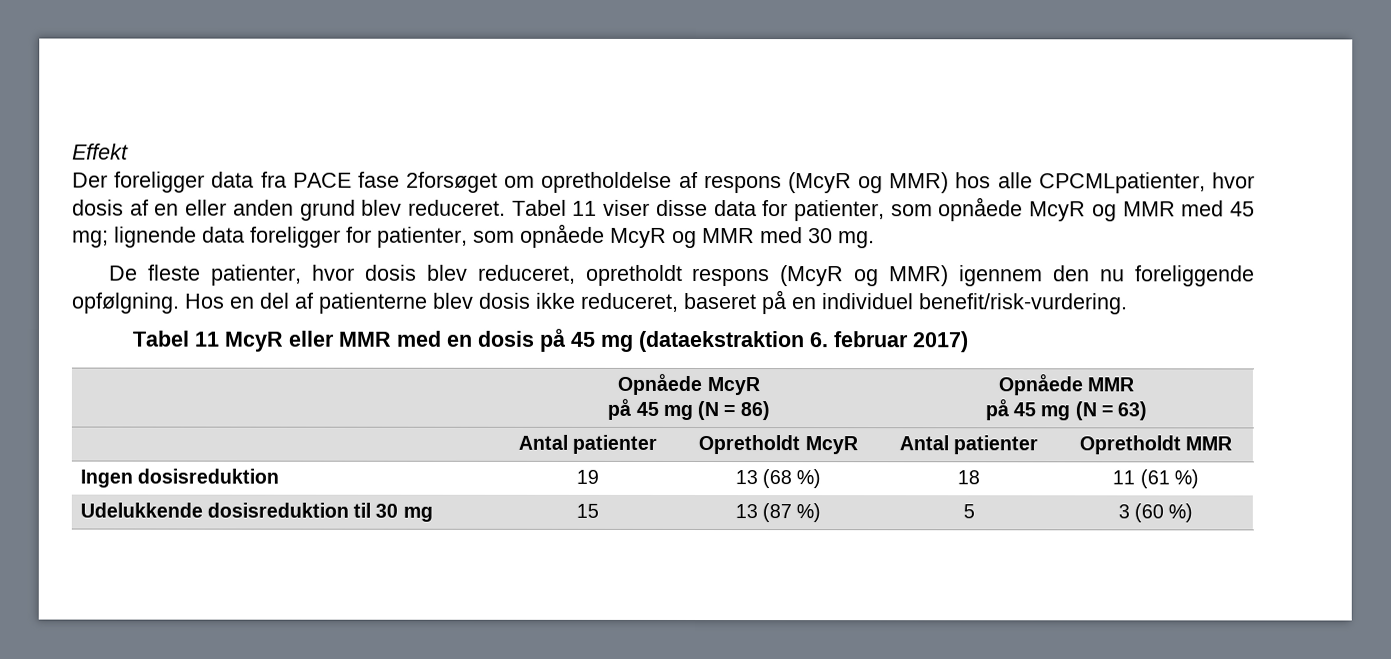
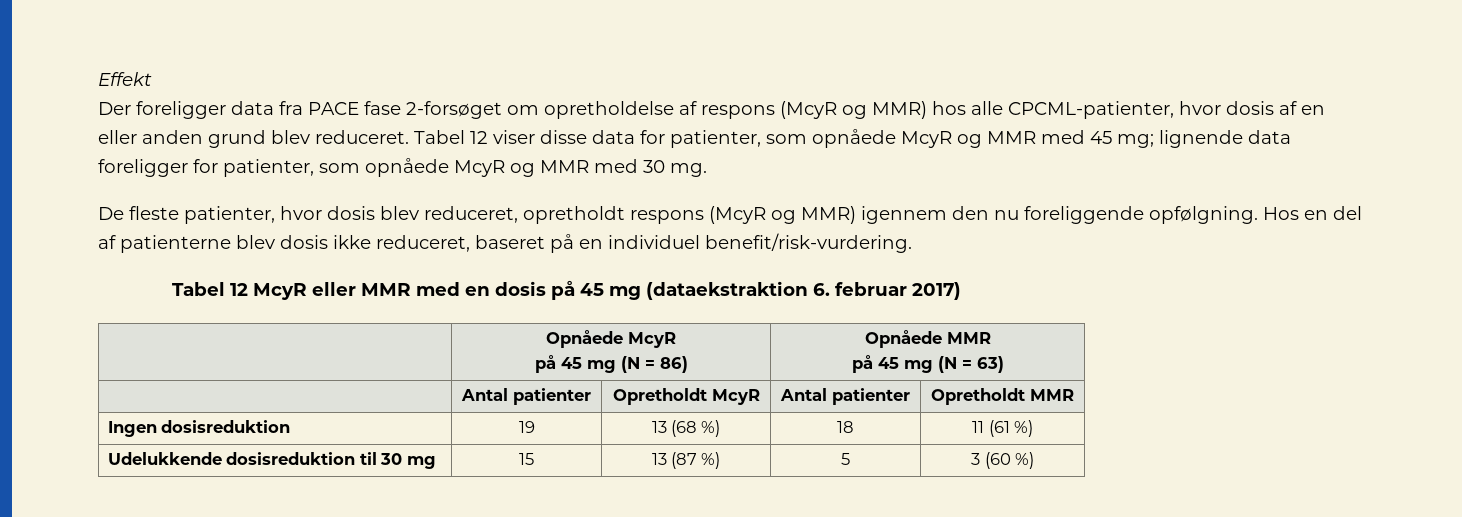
[406,171,499,193] 2forsøget -> [406,101,502,119] 2-forsøget
[1038,172,1206,194] CPCMLpatienter, -> [1008,101,1174,119] CPCML-patienter,
[572,200,598,216] 11 -> [470,131,488,144] 12
[194,331,220,347] 11 -> [229,283,248,296] 12

